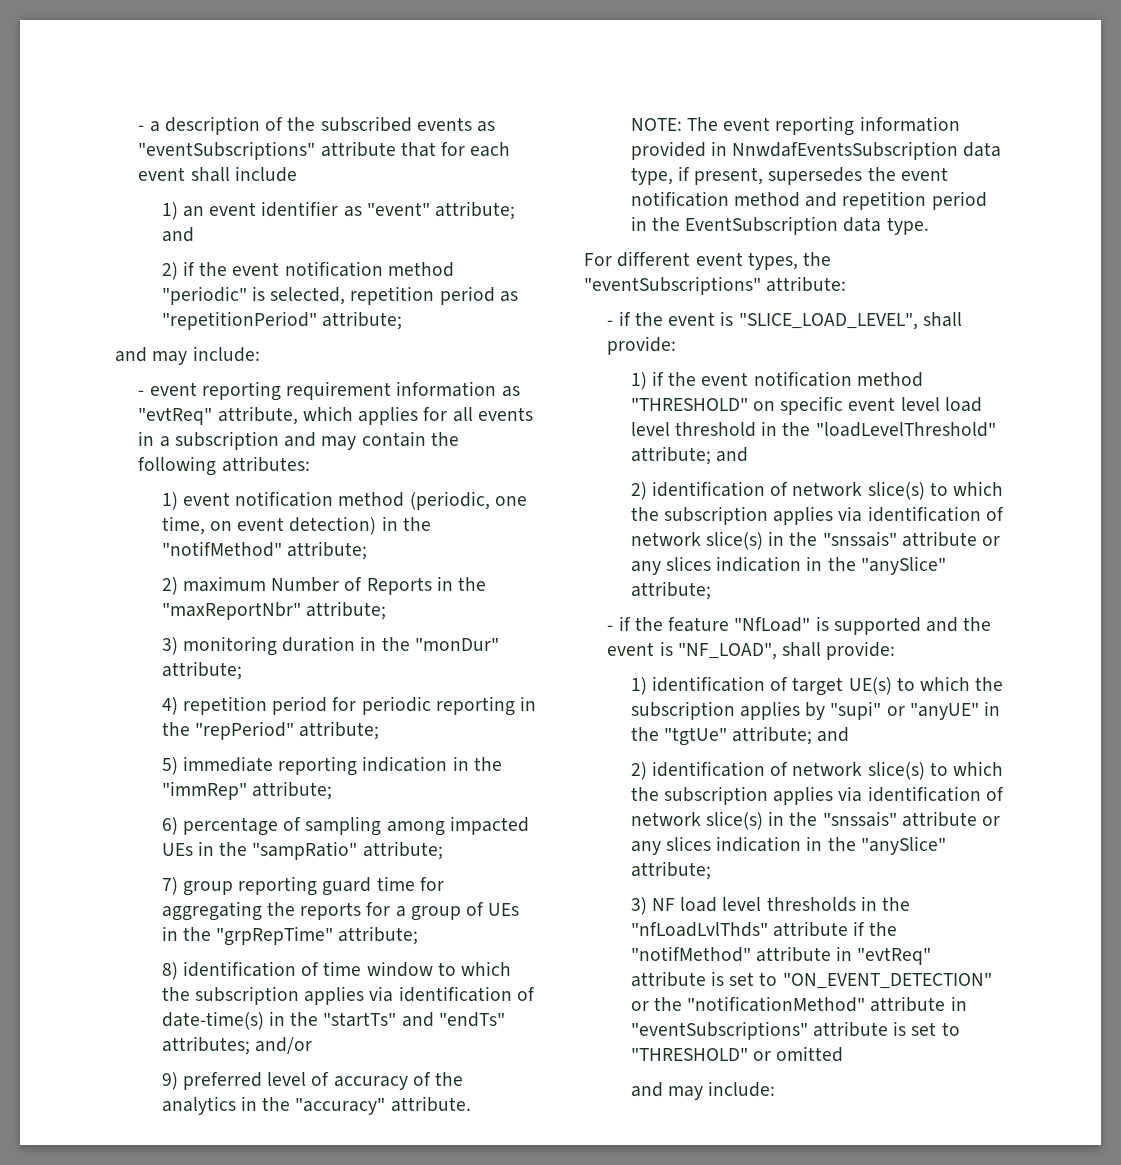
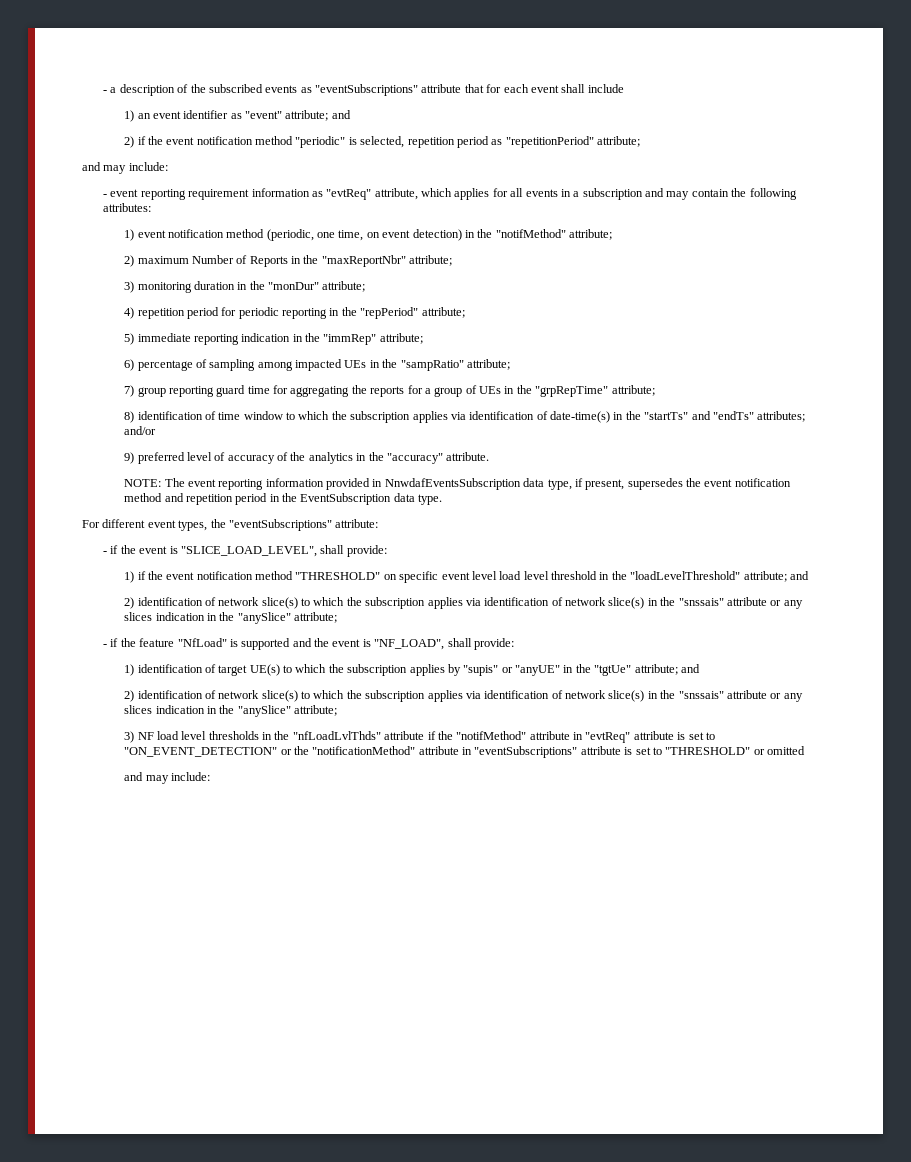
[830,701,882,720] "supi" -> [463,665,499,676] "supis"

